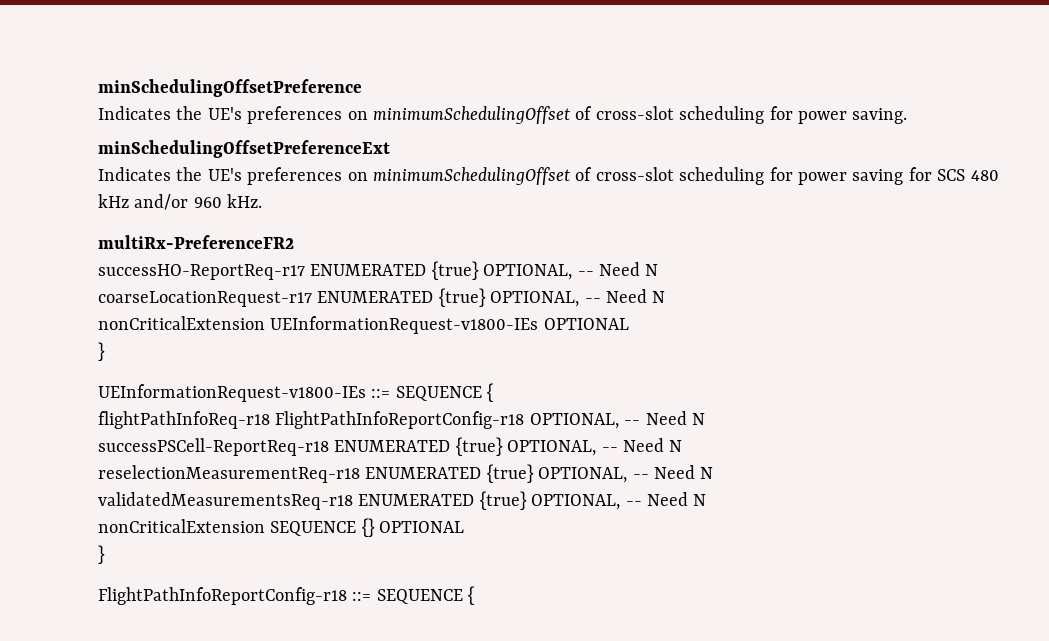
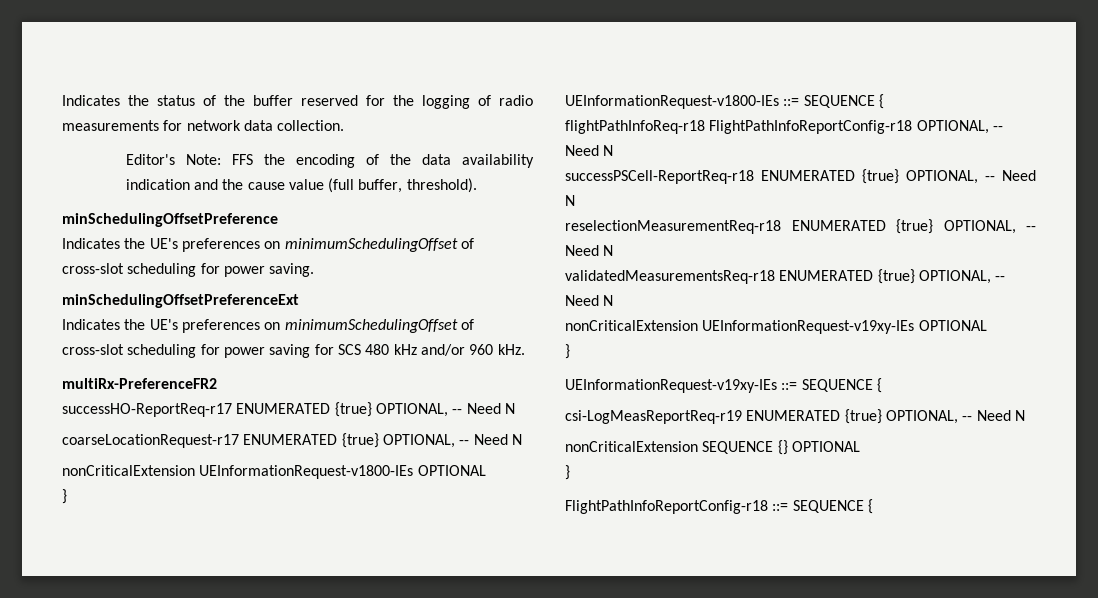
(98, 88) none -> [62,95,533,109] [62,120,345,131] [125,154,535,168] [125,178,477,193] Indicates the status of the buffer reserved for the logging of radio measurements for network data collection. // Editor's Note: FFS the encoding of the data availability indication and the cause value (full buffer, threshold). //
(707, 500) none -> [565,320,987,334] [565,344,570,359] [565,378,882,393] [565,409,1025,424] // nonCriticalExtension UEInformationRequest-v19xy-IEs OPTIONAL // } // UEInformationRequest-v19xy-IEs ::= SEQUENCE { // csi-LogMeasReportReq-r19 ENUMERATED {true} OPTIONAL, -- Need N

